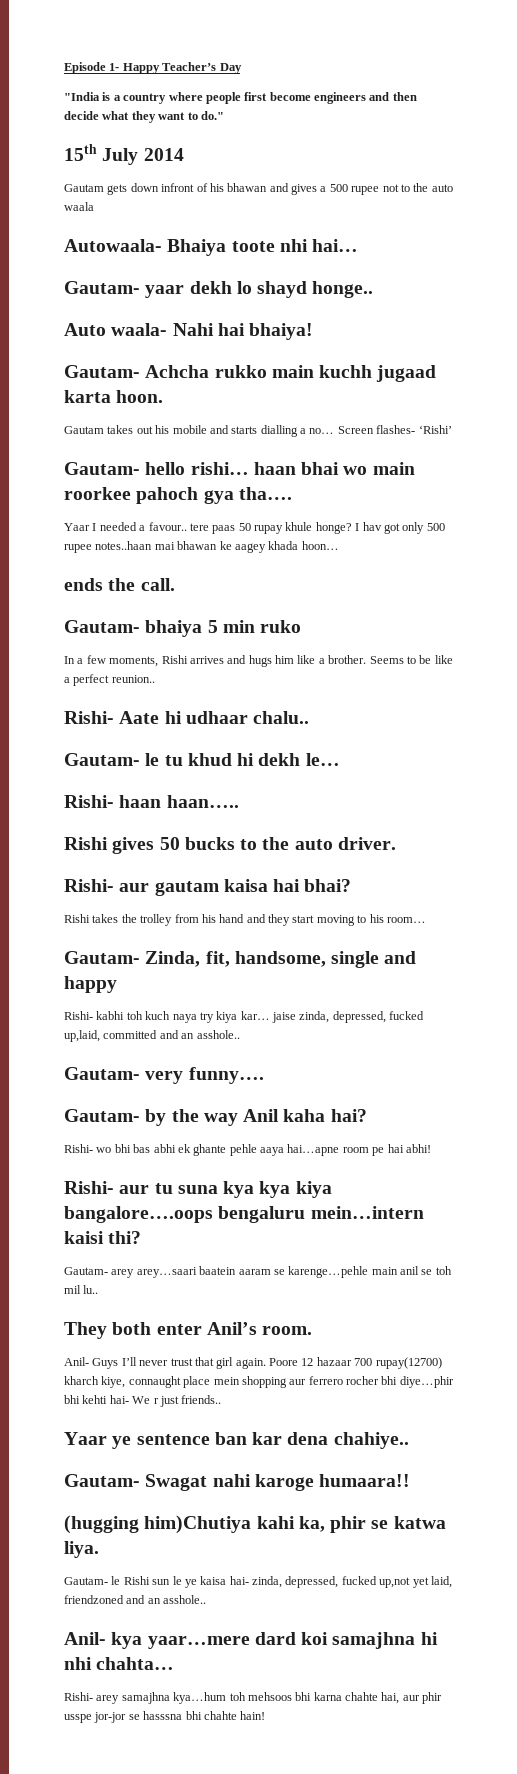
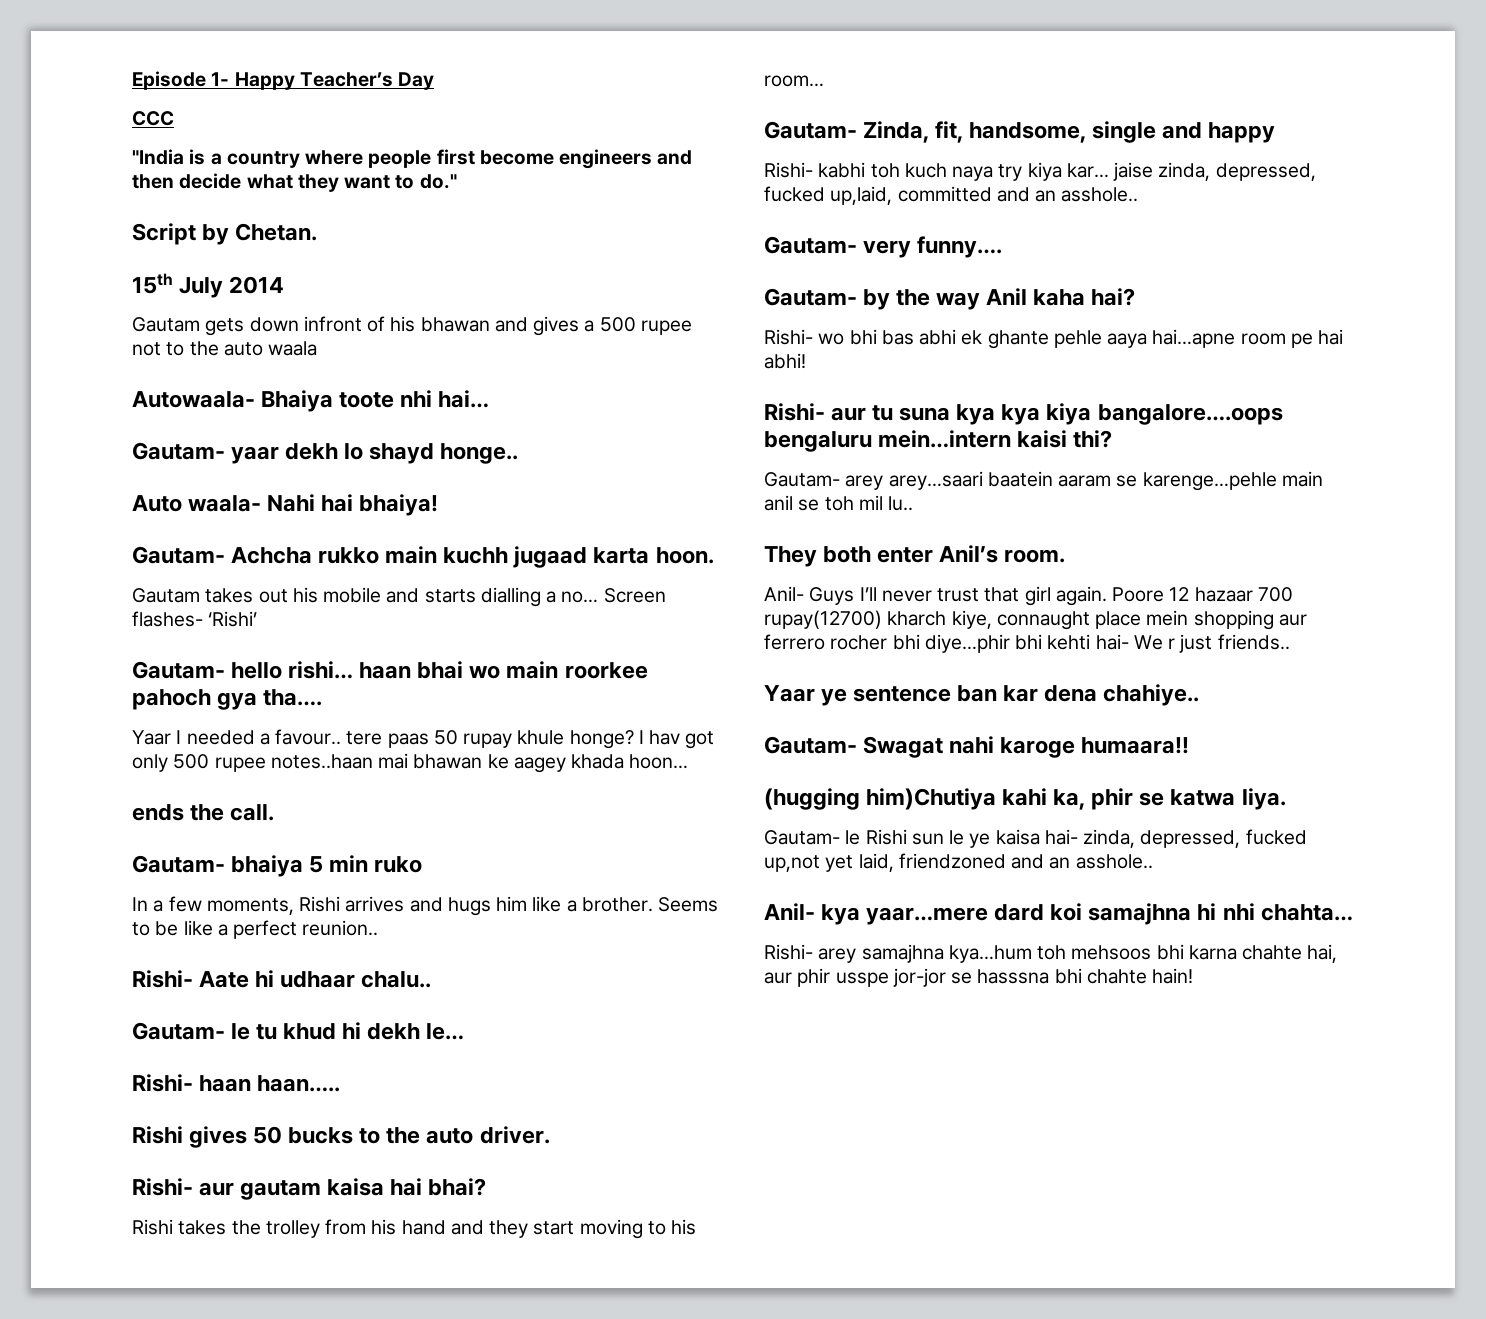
(242, 68) none -> [132,111,174,126] // CCC
(224, 115) none -> [132,223,318,245] // Script by Chetan.

